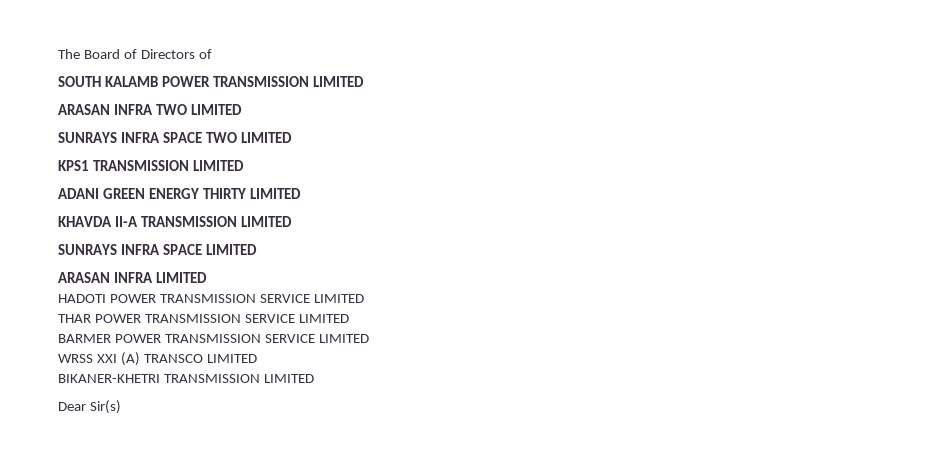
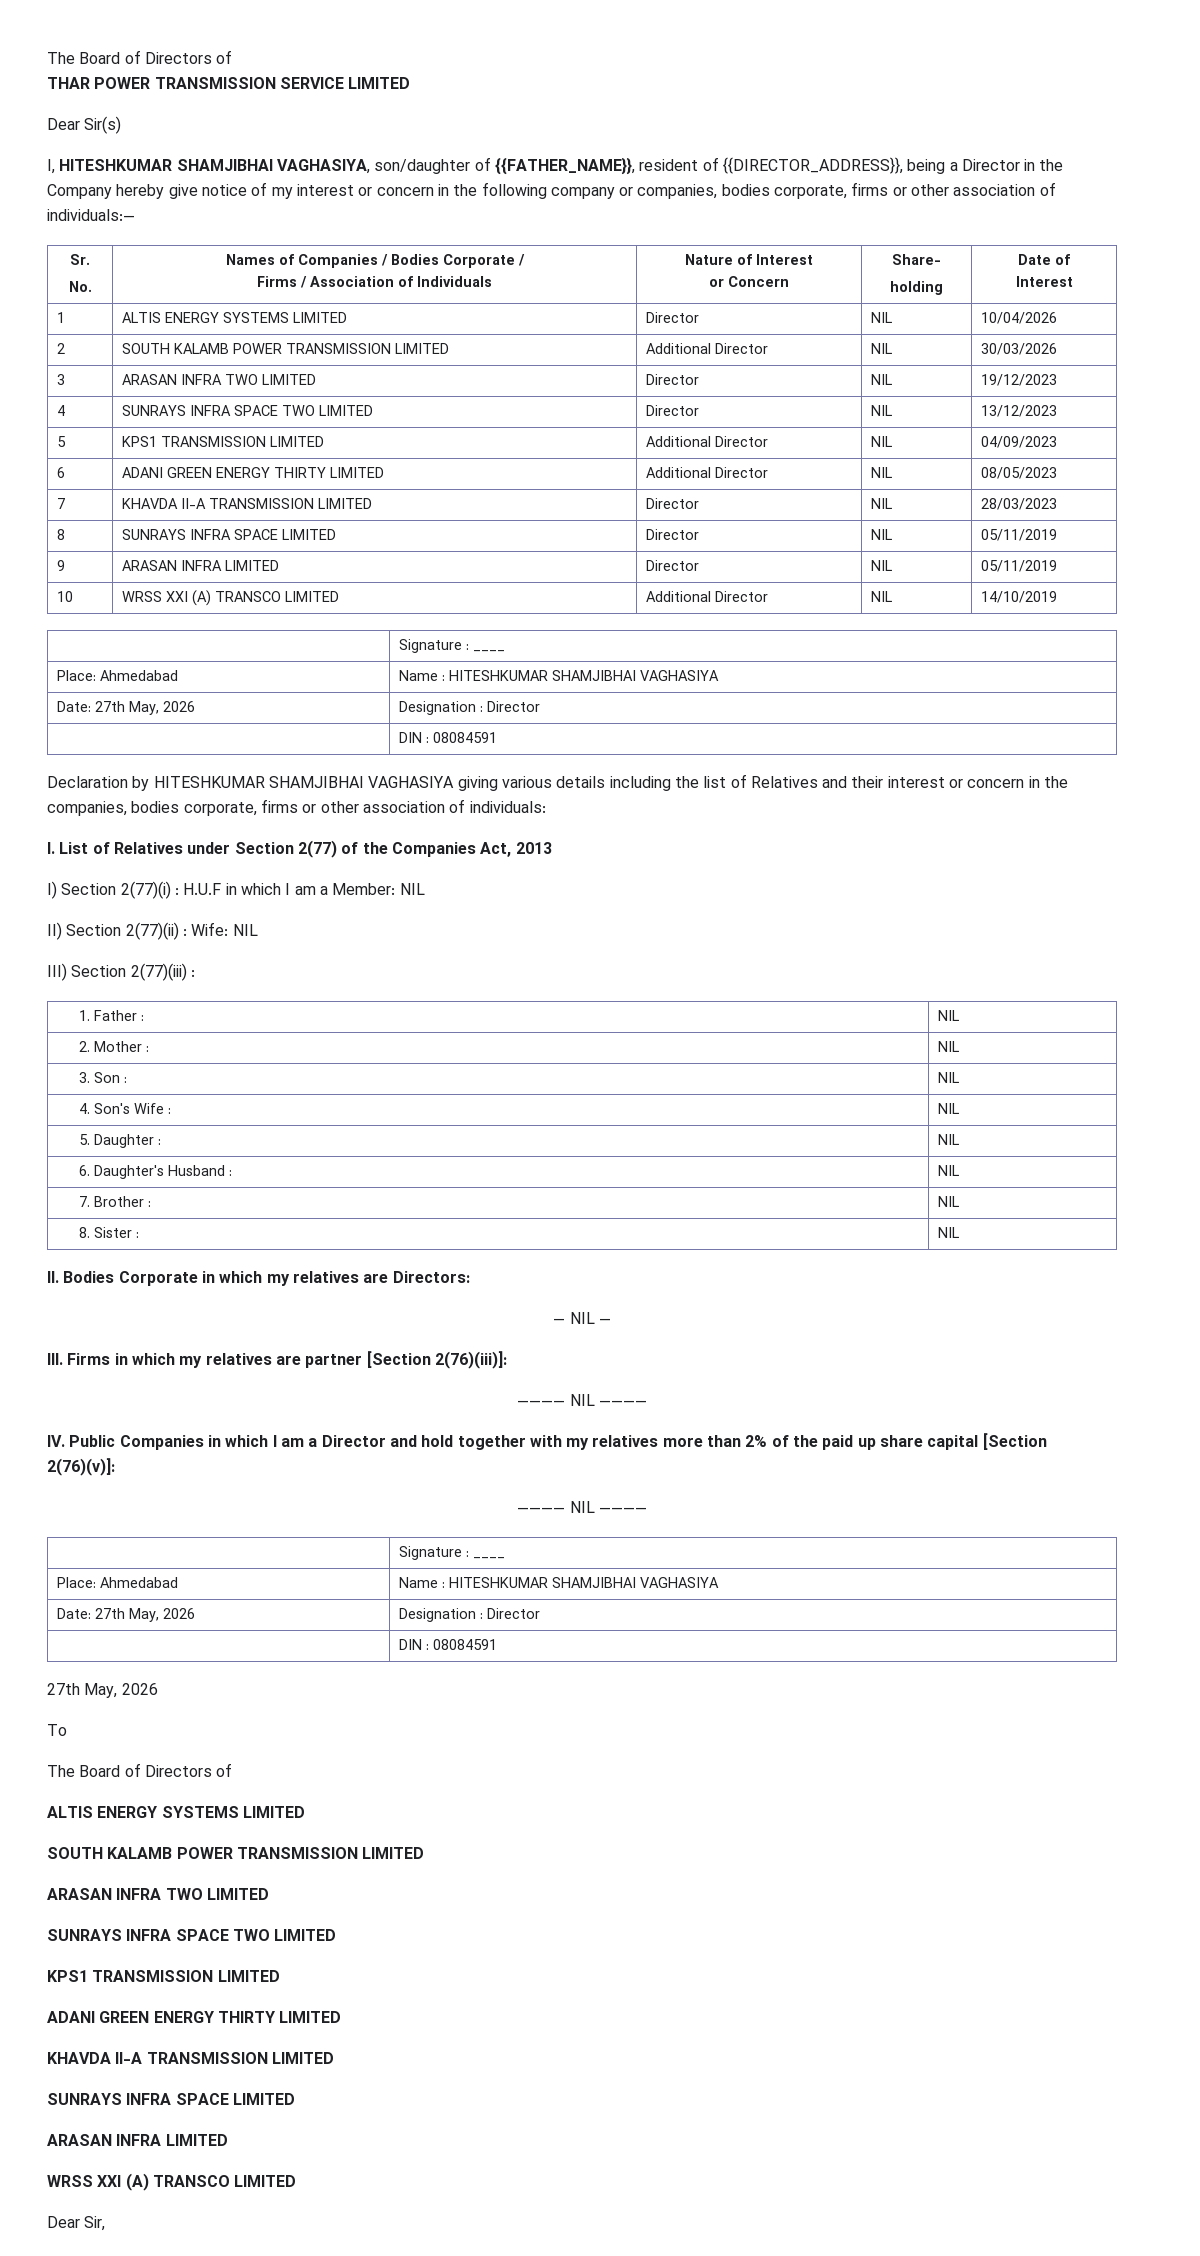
[58,49,212,59] The Board of Directors of -> [47,50,233,64] [47,77,411,89] [47,116,122,134] [47,157,1064,175] [47,182,1056,199] [47,209,135,221] [70,254,90,265] [68,281,92,292] [225,254,525,268] [257,276,493,288] [685,254,813,265] [709,276,789,287] [892,254,941,265] [890,281,943,295] [1018,254,1070,265] [1015,276,1073,287] [57,312,66,323] [122,312,348,323] [646,312,700,323] [871,312,893,323] [981,312,1058,324] [57,343,66,354] [122,343,450,354] [646,343,769,354] [871,343,893,354] [981,343,1058,355] [57,374,66,385] [122,374,317,385] [646,374,700,385] [871,374,893,385] [981,374,1058,386] [57,405,66,416] [122,405,374,416] [646,405,700,416] [871,405,893,416] [981,405,1058,417] [57,436,67,447] [122,436,325,447] [646,436,769,447] [871,436,893,447] [981,436,1058,448] [57,467,66,478] [122,467,385,478] [646,467,769,478] [871,467,893,478] [981,467,1058,479] [57,498,66,509] [122,498,373,509] [646,498,700,509] [871,498,893,509] [981,498,1058,510] [57,529,66,540] [122,529,337,540] [646,529,700,540] [871,529,893,540] [981,529,1058,541] [57,560,66,571] [122,560,280,571] [646,560,700,571] [871,560,893,571] [981,560,1058,572] [57,591,74,602] [122,590,340,606] [646,591,769,602] [871,591,893,602] [981,591,1058,603] [399,639,470,653] [473,650,506,652] [57,670,179,681] [399,670,720,681] [57,701,196,715] [399,701,541,715] [399,732,498,743] [47,774,1069,791] [47,799,546,816] [47,840,552,858] [47,881,425,899] [47,922,258,940] [47,963,195,981] [78,1010,144,1021] [938,1010,960,1021] [78,1041,149,1052] [938,1041,960,1052] [78,1072,127,1083] [938,1072,960,1083] [78,1103,171,1114] [938,1103,960,1114] [78,1134,161,1148] [938,1134,960,1145] [78,1165,232,1179] [938,1165,960,1176] [78,1196,151,1207] [938,1196,960,1207] [78,1227,139,1238] [938,1227,960,1238] [47,1271,470,1286] [553,1312,611,1324] [47,1351,507,1369] [517,1394,647,1406] [47,1433,1047,1450] [47,1458,115,1476] [517,1501,647,1513] [399,1546,470,1560] [473,1557,506,1559] [57,1577,179,1588] [399,1577,720,1588] [57,1608,196,1622] [399,1608,541,1622] [399,1639,498,1650] [47,1683,158,1698] [47,1724,67,1736] [47,1763,233,1777] [47,1806,305,1818] The Board of Directors of // THAR POWER TRANSMISSION SERVICE LIMITED // Dear Sir(s) // I, HITESHKUMAR SHAMJIBHAI VAGHASIYA, son/daughter of {{FATHER_NAME}}, resident of {{DIRECTOR_ADDRESS}}, being a Director in the Company hereby give notice of my interest or concern in the following company or companies, bodies corporate, firms or other association of individuals:— // Sr. // No. | Names of Companies / Bodies Corporate / // Firms / Association of Individuals | Nature of Interest // or Concern | Share- // holding | Date of // Interest // 1 | ALTIS ENERGY SYSTEMS LIMITED | Director | NIL | 10/04/2026 // 2 | SOUTH KALAMB POWER TRANSMISSION LIMITED | Additional Director | NIL | 30/03/2026 // 3 | ARASAN INFRA TWO LIMITED | Director | NIL | 19/12/2023 // 4 | SUNRAYS INFRA SPACE TWO LIMITED | Director | NIL | 13/12/2023 // 5 | KPS1 TRANSMISSION LIMITED | Additional Director | NIL | 04/09/2023 // 6 | ADANI GREEN ENERGY THIRTY LIMITED | Additional Director | NIL | 08/05/2023 // 7 | KHAVDA II-A TRANSMISSION LIMITED | Director | NIL | 28/03/2023 // 8 | SUNRAYS INFRA SPACE LIMITED | Director | NIL | 05/11/2019 // 9 | ARASAN INFRA LIMITED | Director | NIL | 05/11/2019 // 10 | WRSS XXI (A) TRANSCO LIMITED | Additional Director | NIL | 14/10/2019 // | Signature : ____ // Place: Ahmedabad | Name : HITESHKUMAR SHAMJIBHAI VAGHASIYA // Date: 27th May, 2026 | Designation : Director // | DIN : 08084591 // Declaration by HITESHKUMAR SHAMJIBHAI VAGHASIYA giving various details including the list of Relatives and their interest or concern in the companies, bodies corporate, firms or other association of individuals: // I. List of Relatives under Section 2(77) of the Companies Act, 2013 // I) Section 2(77)(i) : H.U.F in which I am a Member: NIL // II) Section 2(77)(ii) : Wife: NIL // III) Section 2(77)(iii) : // 1. Father : | NIL // 2. Mother : | NIL // 3. Son : | NIL // 4. Son's Wife : | NIL // 5. Daughter : | NIL // 6. Daughter's Husband : | NIL // 7. Brother : | NIL // 8. Sister : | NIL // II. Bodies Corporate in which my relatives are Directors: // — NIL — // III. Firms in which my relatives are partner [Section 2(76)(iii)]: // ———— NIL ———— // IV. Public Companies in which I am a Director and hold together with my relatives more than 2% of the paid up share capital [Section 2(76)(v)]: // ———— NIL ———— // | Signature : ____ // Place: Ahmedabad | Name : HITESHKUMAR SHAMJIBHAI VAGHASIYA // Date: 27th May, 2026 | Designation : Director // | DIN : 08084591 // 27th May, 2026 // To // The Board of Directors of // ALTIS ENERGY SYSTEMS LIMITED
[58,294,364,303] [58,314,349,323] [58,334,369,343] [58,352,257,366] [58,374,314,383] [58,400,121,414] // HADOTI POWER TRANSMISSION SERVICE LIMITED // THAR POWER TRANSMISSION SERVICE LIMITED // BARMER POWER TRANSMISSION SERVICE LIMITED // WRSS XXI (A) TRANSCO LIMITED // BIKANER-KHETRI TRANSMISSION LIMITED // Dear Sir(s) -> [47,2173,297,2191] [47,2216,106,2231] // WRSS XXI (A) TRANSCO LIMITED // Dear Sir,

